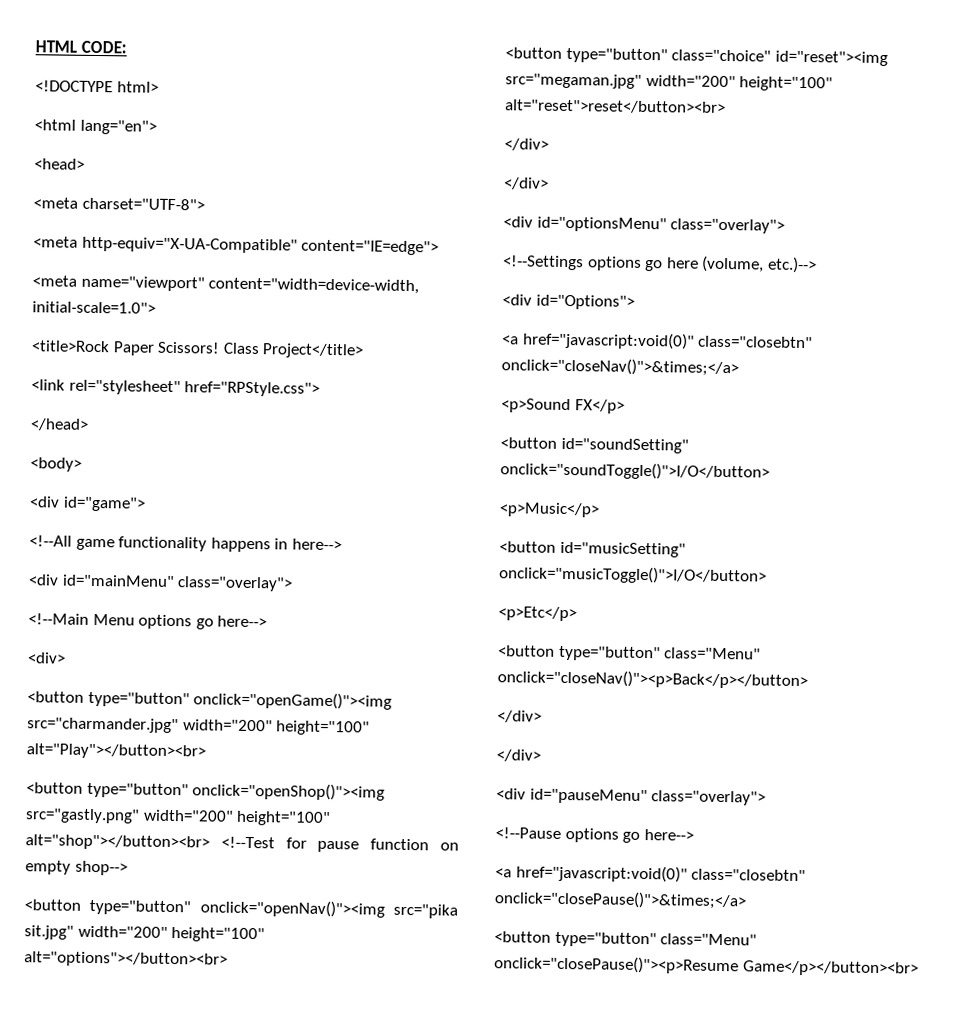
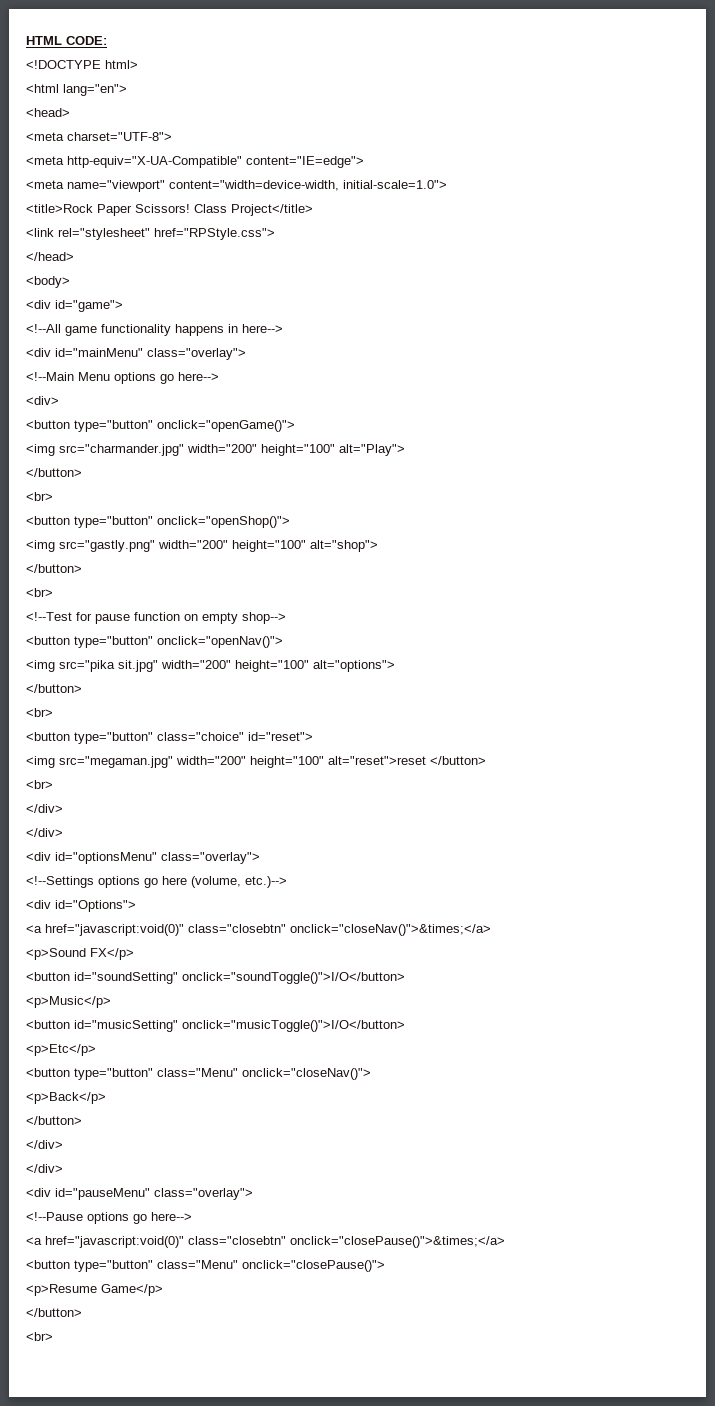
[193,691,393,710] onclick="openGame()"><img -> [157,420,295,432] [26,444,55,456] onclick="openGame()"> // <img
[26,743,206,760] [26,782,386,801] alt="Play"></button><br> // <button type="button" onclick="openShop()"><img -> [339,444,405,456] [26,468,82,477] [26,492,53,501] [26,516,290,528] [26,540,55,552] alt="Play"> // </button> // <br> // <button type="button" onclick="openShop()"> // <img
[25,834,210,851] alt="shop"></button><br> -> [310,540,378,552] [26,564,82,573] [26,588,53,597] alt="shop"> // </button> // <br> //
[199,899,385,918] onclick="openNav()"><img -> [157,636,283,648] [26,660,55,672] onclick="openNav()"> // <img
[24,951,228,968] alt="options"></button><br> -> [313,660,395,672] [26,684,82,693] [26,708,53,717] alt="options"> // </button> // <br>
[774,50,888,67] id="reset"><img -> [248,732,313,741] [26,756,55,768] id="reset"> // <img
[505,99,726,115] alt="reset">reset</button><br> -> [328,756,486,765] [26,780,53,789] alt="reset">reset </button> // <br>
[497,669,808,690] onclick="closeNav()"><p>Back</p></button> -> [242,1068,371,1080] [26,1092,106,1104] [26,1116,82,1125] onclick="closeNav()"> // <p>Back</p> // </button>
[494,955,919,977] onclick="closePause()"><p>Resume Game</p></button><br> -> [242,1260,385,1272] [26,1284,163,1296] [26,1308,82,1317] [26,1332,53,1341] onclick="closePause()"> // <p>Resume Game</p> // </button> // <br>

